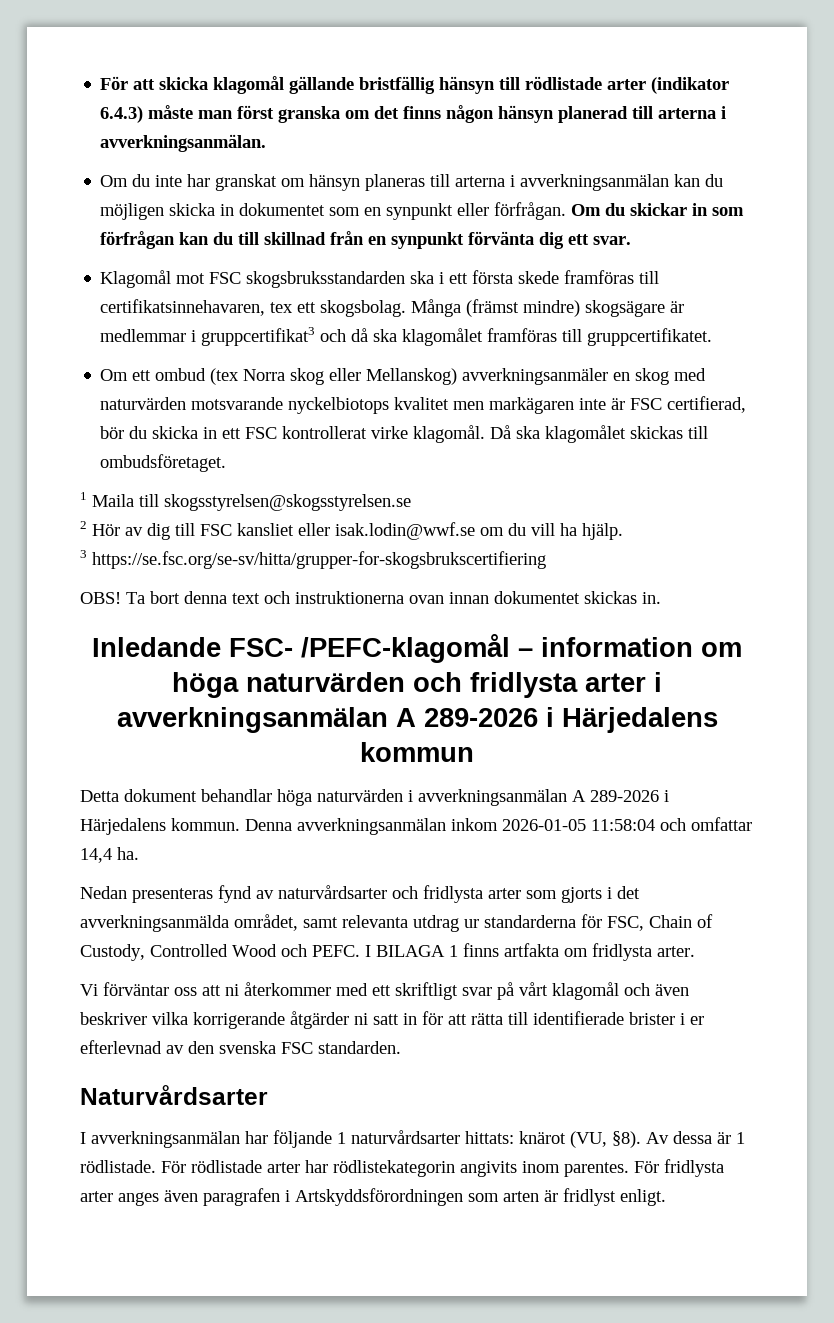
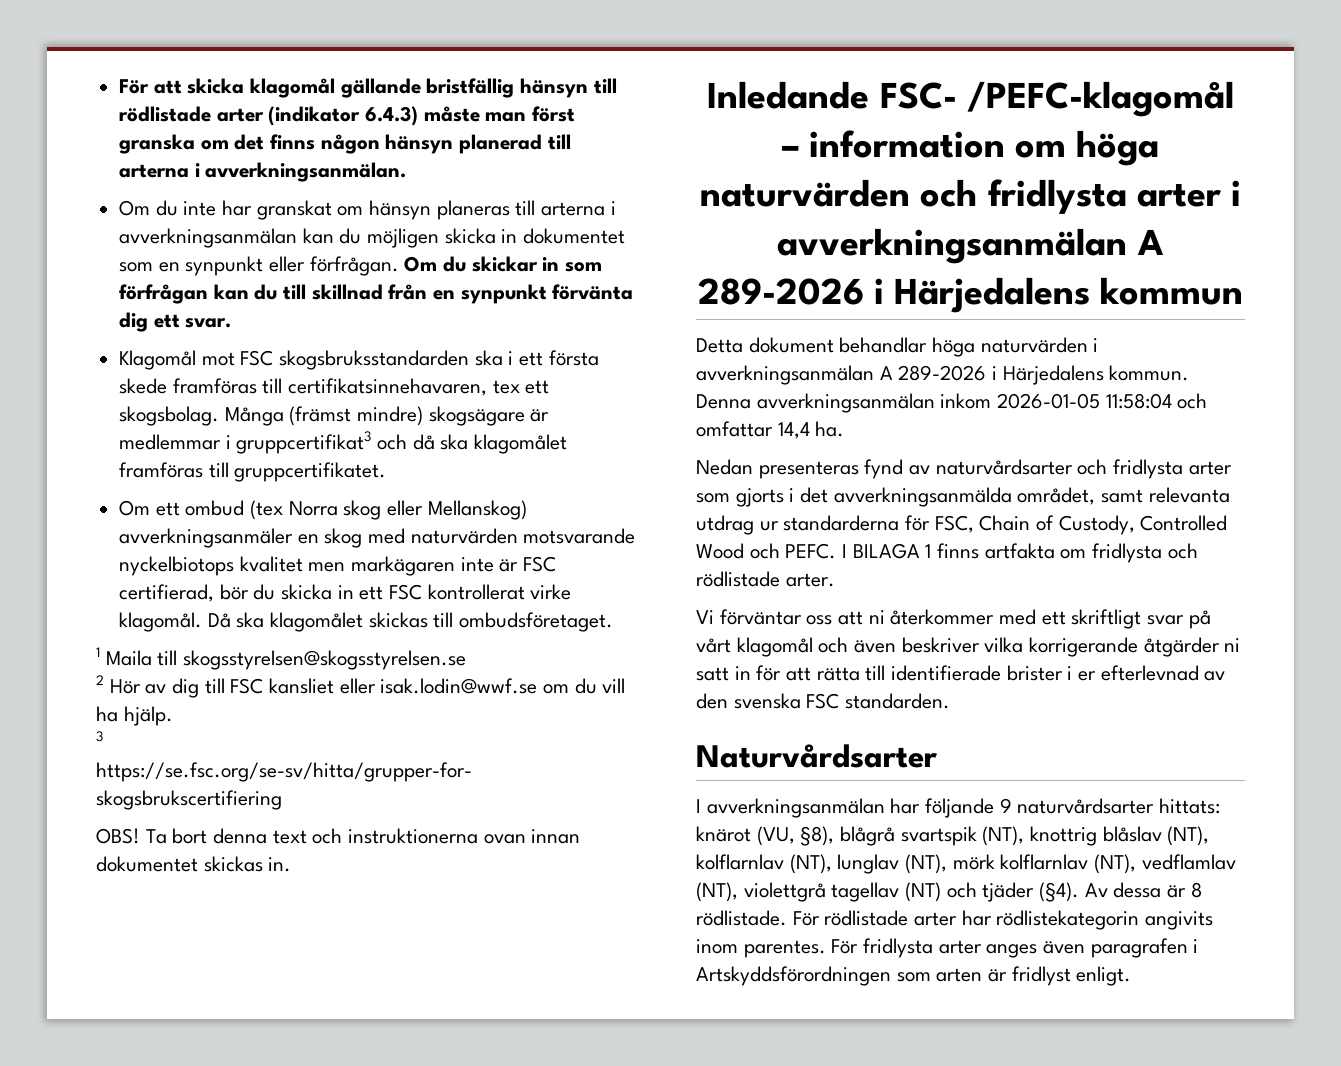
(652, 952) none -> [1167,543,1198,559] [696,571,780,587] och rödlistade
[337,1132,346,1144] 1 -> [999,798,1012,813] 9
[612,1131,641,1148] §8). -> [800,826,1210,846] [696,854,1236,874] [696,882,1080,902] §8), blågrå svartspik (NT), knottrig blåslav (NT), kolflarnlav (NT), lunglav (NT), mörk kolflarnlav (NT), vedflamlav (NT), violettgrå tagellav (NT) och tjäder (§4).
[736,1132,745,1144] 1 -> [1190,882,1202,898] 8

